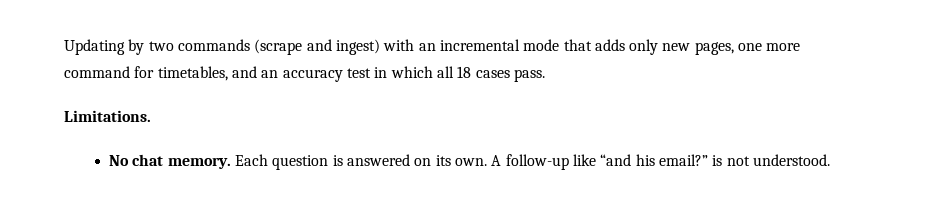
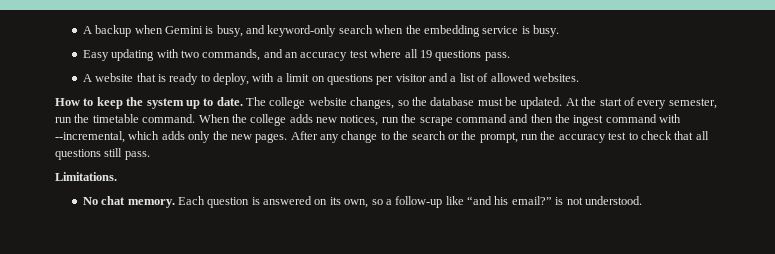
[64,39,801,55] [64,66,510,82] Updating by two commands (scrape and ingest) with an incremental mode that adds only new pages, one more command for timetables, and an accuracy test in which all 18 cases -> [82,25,560,37] [82,49,510,61] [82,73,579,85] [55,97,717,109] [55,114,682,126] [55,131,709,143] [55,148,123,160] A backup when Gemini is busy, and keyword-only search when the embedding service is busy. // Easy updating with two commands, and an accuracy test where all 19 questions pass. // A website that is ready to deploy, with a limit on questions per visitor and a list of allowed websites. // How to keep the system up to date. The college website changes, so the database must be updated. At the start of every semester, run the timetable command. When the college adds new notices, run the scrape command and then the ingest command with --incremental, which adds only the new pages. After any change to the search or the prompt, run the accuracy test to check that all questions still
[454,155,502,166] own. A -> [344,199,392,208] own, so a

